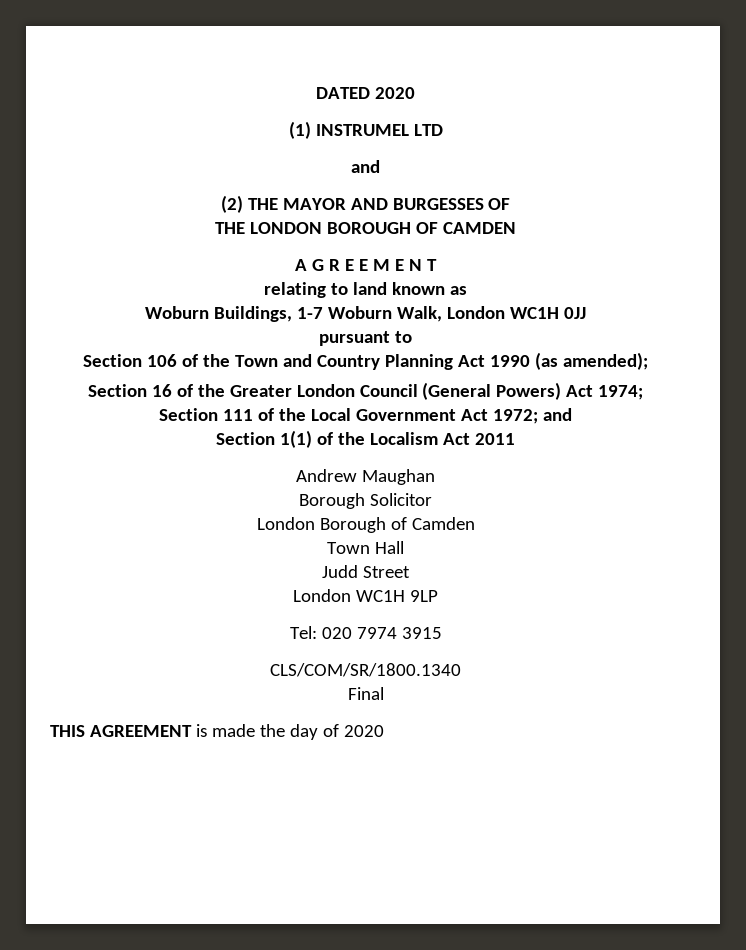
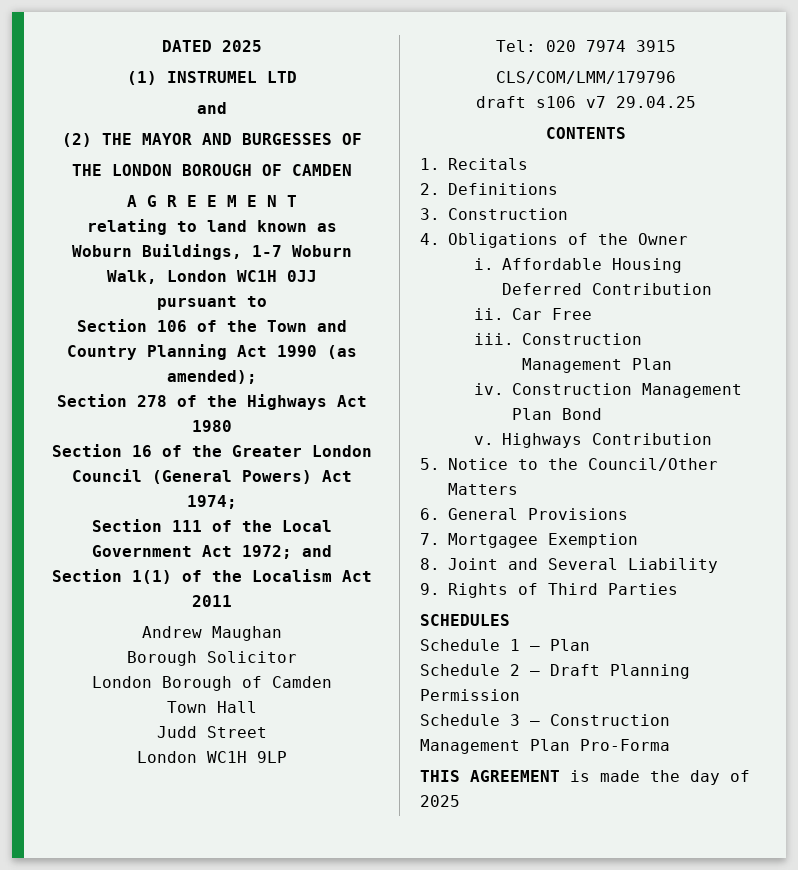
[374,87,415,99] 2020 -> [222,40,262,52] 2025
(648, 361) none -> [57,394,367,410] [192,420,232,432] // Section 278 of the Highways Act 1980
[270,663,461,677] [347,687,384,700] CLS/COM/SR/1800.1340 // Final -> [496,71,676,84] [476,96,696,108] [546,127,626,139] [420,158,528,170] [420,183,558,195] [420,208,568,220] [420,233,688,248] [474,258,683,273] [502,283,713,295] [474,308,593,320] [474,333,643,345] [522,358,673,373] [474,383,743,398] [512,408,603,420] [474,433,713,448] [420,458,718,471] [448,483,518,495] [420,508,628,520] [420,533,638,548] [420,558,718,573] [420,583,678,598] [420,614,510,626] [420,639,590,651] [420,664,690,679] [420,689,520,701] [420,714,670,726] [420,739,670,754] CLS/COM/LMM/179796 // draft s106 v7 29.04.25 // CONTENTS // 1. Recitals // 2. Definitions // 3. Construction // 4. Obligations of the Owner // i. Affordable Housing Deferred Contribution // ii. Car Free // iii. Construction Management Plan // iv. Construction Management Plan Bond // v. Highways Contribution // 5. Notice to the Council/Other Matters // 6. General Provisions // 7. Mortgagee Exemption // 8. Joint and Several Liability // 9. Rights of Third Parties // SCHEDULES // Schedule 1 – Plan // Schedule 2 – Draft Planning Permission // Schedule 3 – Construction Management Plan Pro-Forma
[343,725,384,737] 2020 -> [420,795,460,807] 2025

